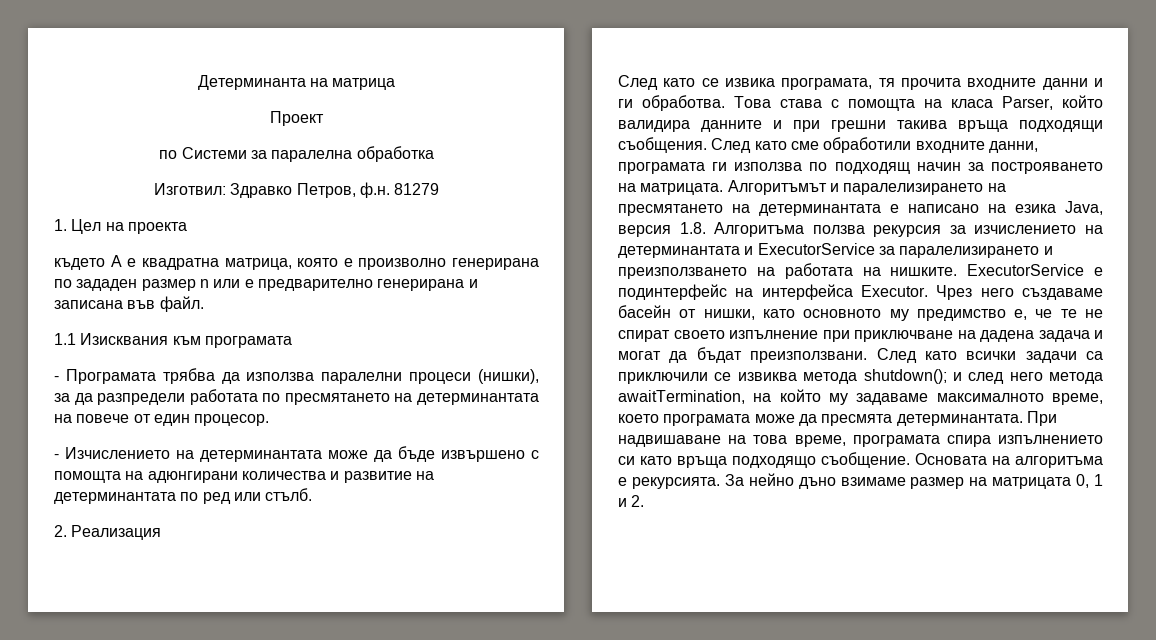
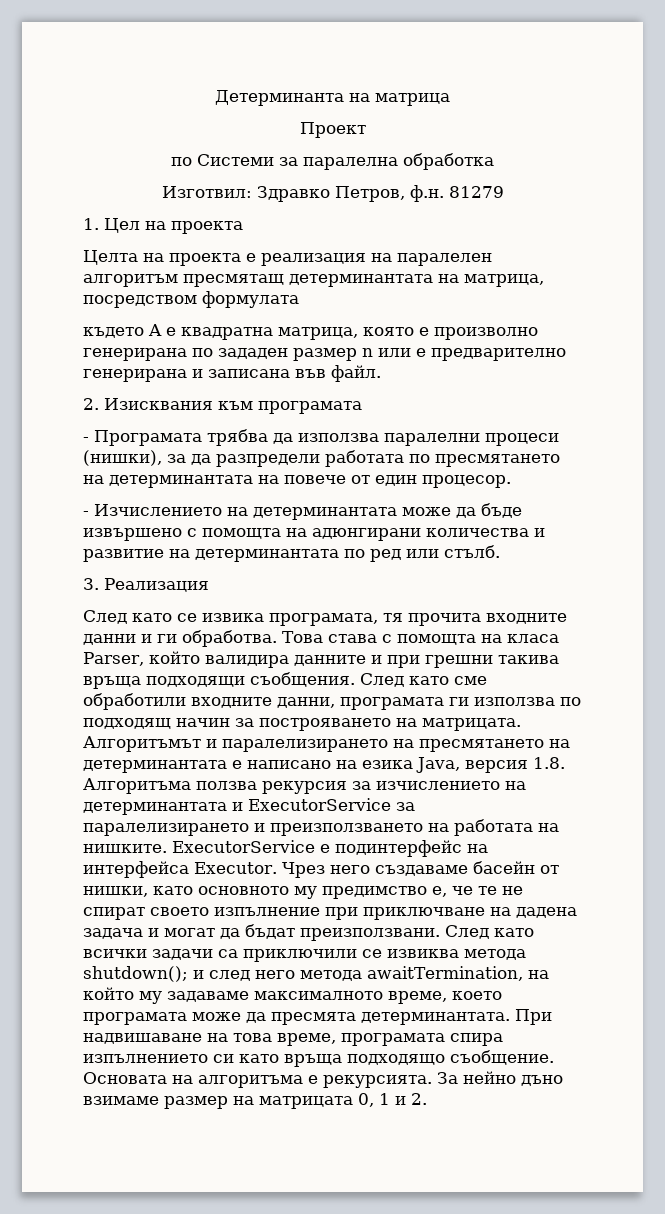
(187, 228) none -> [83,250,492,266] [83,274,544,287] [83,291,299,308] // Целта на проекта е реализация на паралелен алгоритъм пресмятащ детерминантата на матрица, посредством формулата
[54,333,76,345] 1.1 -> [83,398,99,410] 2.
[54,525,67,537] 2. -> [83,578,99,590] 3.

